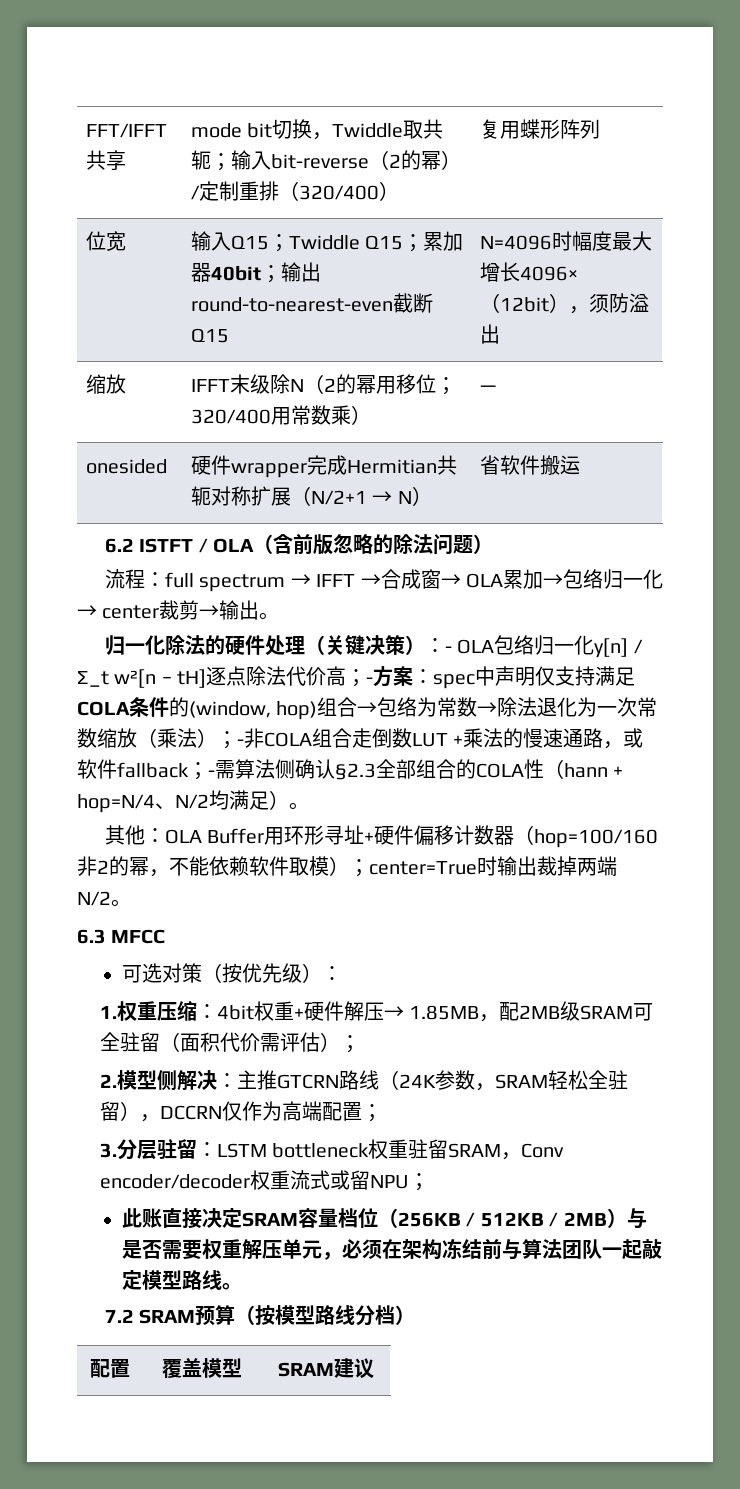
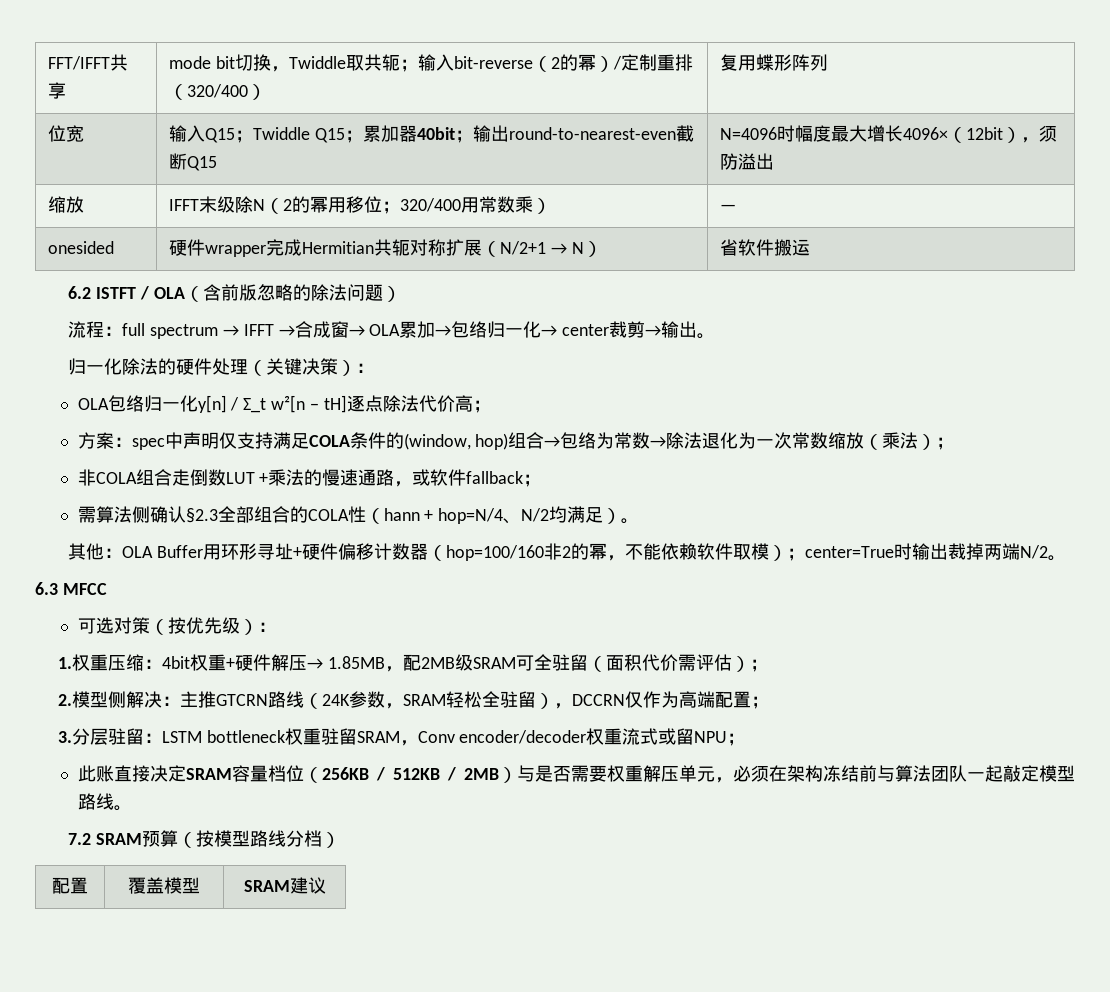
[444,646,452,653] - -> (375, 368) //
[366,677,374,684] - -> (491, 406) //
[237,739,244,746] - -> (955, 443) //
[208,770,215,777] - -> (542, 480) //

